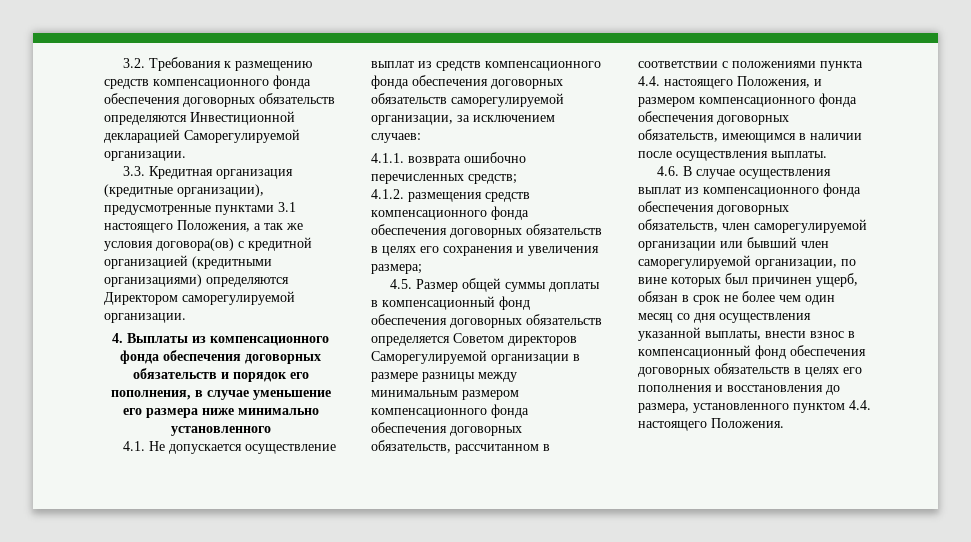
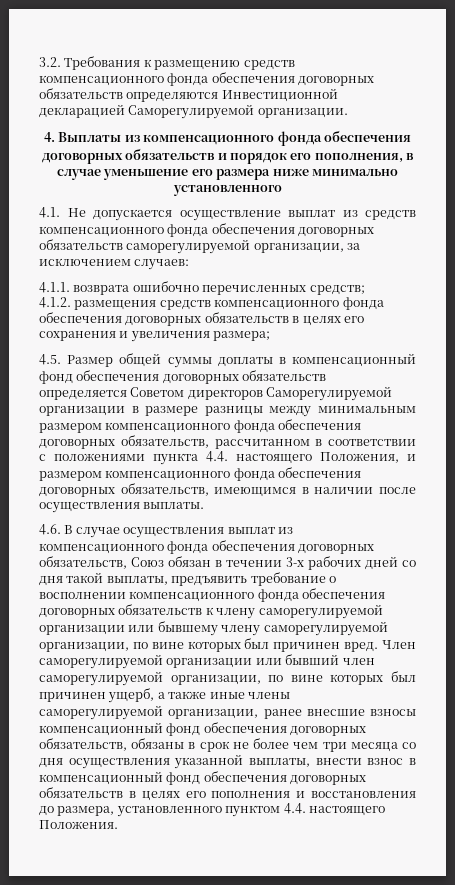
[123,166,294,179] [104,184,264,197] [104,202,296,215] [104,220,303,233] [104,237,312,251] [104,255,272,269] [104,274,289,287] [104,291,295,305] [104,313,186,323] // 3.3. Кредитная организация (кредитные организации), предусмотренные пунктами 3.1 настоящего Положения, а так же условия договора(ов) с кредитной организацией (кредитными организациями) определяются Директором саморегулируемой организации. -> (348, 113) none
[722,223,750,230] член -> [131,556,416,570] [39,572,336,586] [39,588,386,602] [39,604,383,619] [39,621,388,636] [39,638,416,652] Союз обязан в течении 3-х рабочих дней со дня такой выплаты, предъявить требование о восполнении компенсационного фонда обеспечения договорных обязательств к члену саморегулируемой организации или бывшему члену саморегулируемой организации, по вине которых был причинен вред. Член
[638,291,678,302] обязан -> [157,691,290,699] [39,705,416,720] [39,722,367,736] [39,738,185,751] а также иные члены саморегулируемой организации, ранее внесшие взносы компенсационный фонд обеспечения договорных обязательств, обязаны
[805,295,835,305] [638,313,673,323] один месяц -> [322,742,398,752] три месяца

